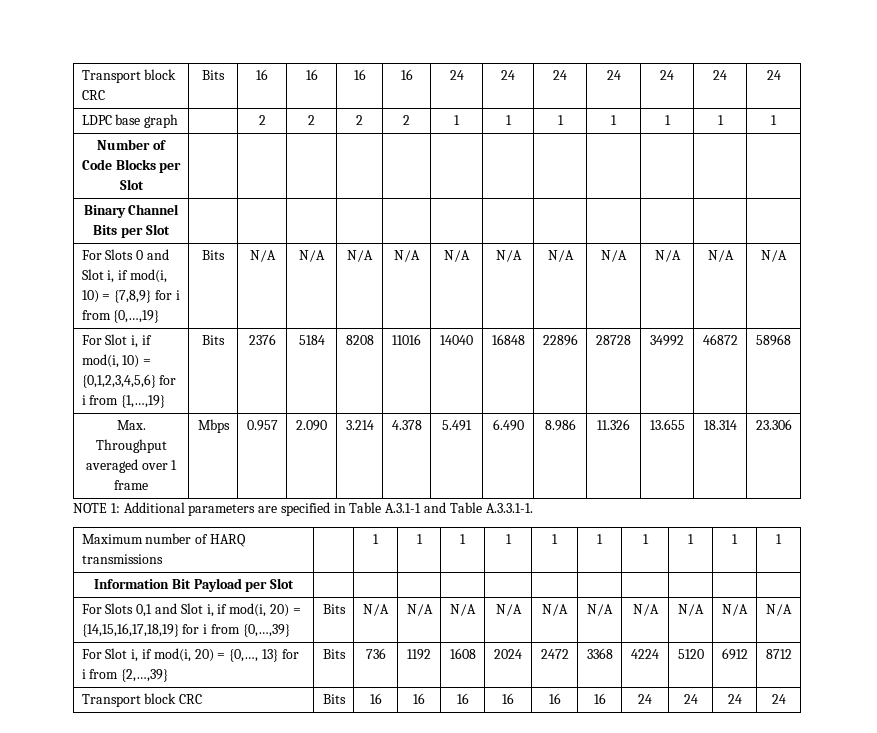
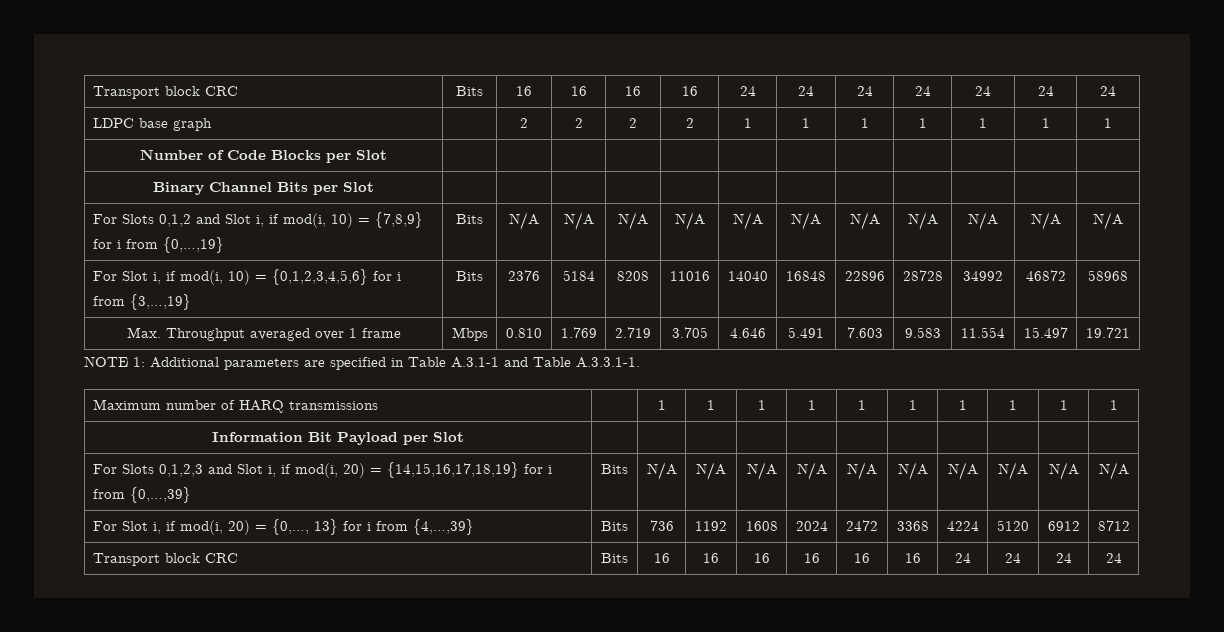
[136,250,144,260] 0 -> [158,214,191,227] 0,1,2
[121,395,166,408] {1,…,19} -> [129,294,191,310] {3,…,19}
[246,420,278,431] [296,420,327,431] [345,420,374,430] [391,420,422,430] [442,420,472,431] [492,419,524,431] [544,419,576,431] [597,419,630,430] [649,419,685,430] [703,420,737,430] [755,419,792,430] 0.957 | 2.090 | 3.214 | 4.378 | 5.491 | 6.490 | 8.986 | 11.326 | 13.655 | 18.314 | 23.306 -> [506,328,542,338] [560,327,597,338] [615,327,651,338] [671,327,708,338] [729,328,766,338] [788,327,824,338] [846,327,883,338] [904,327,941,338] [961,327,1005,338] [1023,327,1068,338] [1086,327,1130,338] 0.810 | 1.769 | 2.719 | 3.705 | 4.646 | 5.491 | 7.603 | 9.583 | 11.554 | 15.497 | 19.721
[136,604,153,617] 0,1 -> [158,464,203,477] 0,1,2,3
[121,669,169,682] {2,…,39} -> [412,519,474,535] {4,…,39}

